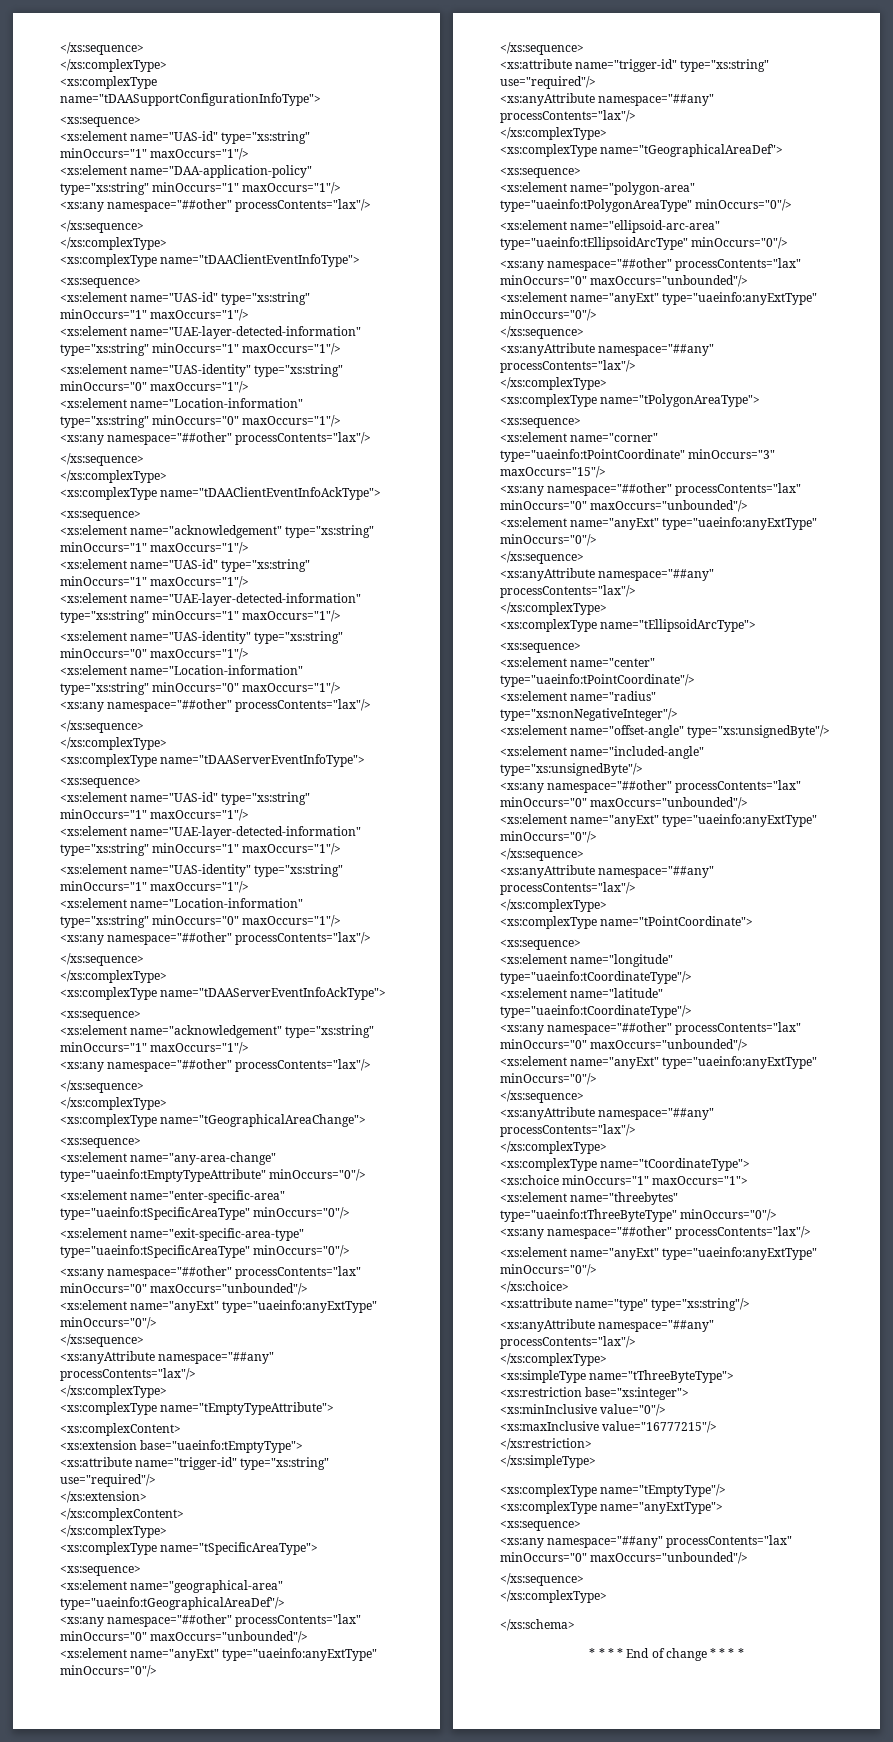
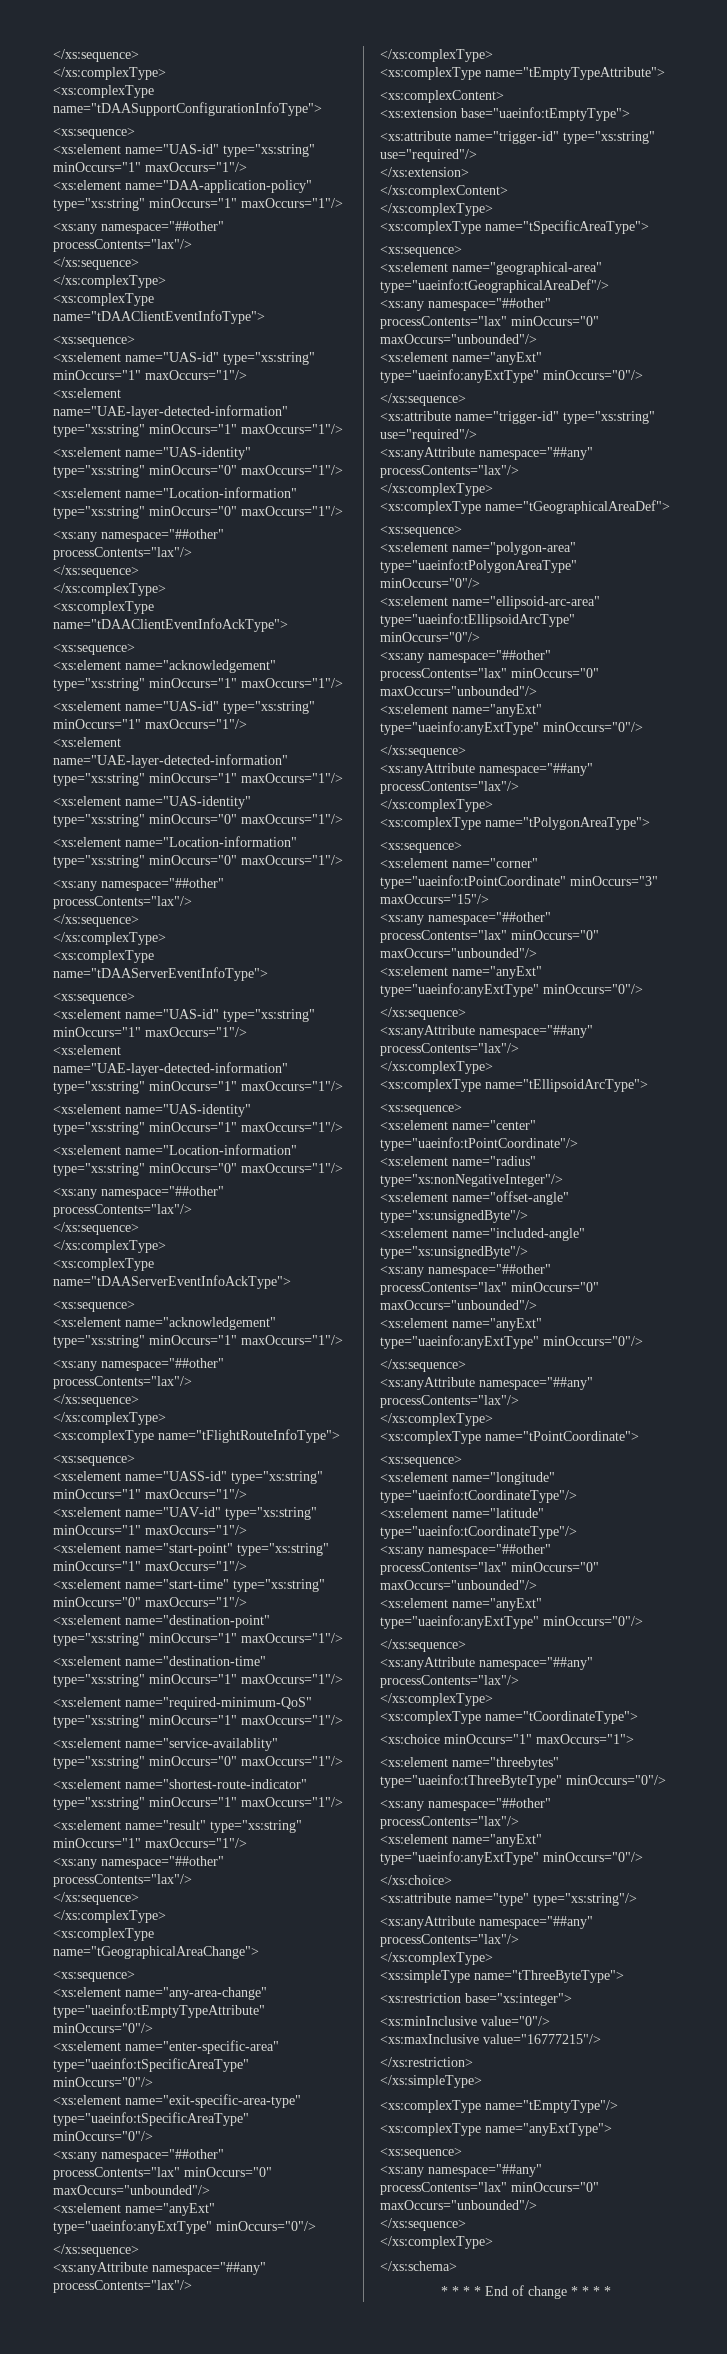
(167, 1103) none -> [53,1429,340,1443] [53,1454,135,1466] [53,1471,323,1484] [53,1489,247,1499] [53,1507,317,1520] [53,1525,247,1535] [53,1543,329,1556] [53,1561,247,1571] [53,1579,325,1592] [53,1597,247,1607] [53,1615,270,1628] [53,1633,343,1646] [53,1656,266,1666] [53,1674,343,1687] [53,1697,312,1710] [53,1715,343,1728] [53,1738,278,1751] [53,1756,343,1769] [53,1779,307,1789] [53,1797,343,1810] [53,1820,302,1833] [53,1838,247,1848] [53,1856,224,1869] [53,1874,192,1887] [53,1892,139,1905] [53,1910,166,1923] // <xs:complexType name="tFlightRouteInfoType"> // <xs:sequence> // <xs:element name="UASS-id" type="xs:string" minOccurs="1" maxOccurs="1"/> // <xs:element name="UAV-id" type="xs:string" minOccurs="1" maxOccurs="1"/> // <xs:element name="start-point" type="xs:string" minOccurs="1" maxOccurs="1"/> // <xs:element name="start-time" type="xs:string" minOccurs="0" maxOccurs="1"/> // <xs:element name="destination-point" type="xs:string" minOccurs="1" maxOccurs="1"/> // <xs:element name="destination-time" type="xs:string" minOccurs="1" maxOccurs="1"/> // <xs:element name="required-minimum-QoS" type="xs:string" minOccurs="1" maxOccurs="1"/> // <xs:element name="service-availablity" type="xs:string" minOccurs="0" maxOccurs="1"/> // <xs:element name="shortest-route-indicator" type="xs:string" minOccurs="1" maxOccurs="1"/> // <xs:element name="result" type="xs:string" minOccurs="1" maxOccurs="1"/> // <xs:any namespace="##other" processContents="lax"/> // </xs:sequence> // </xs:complexType>

